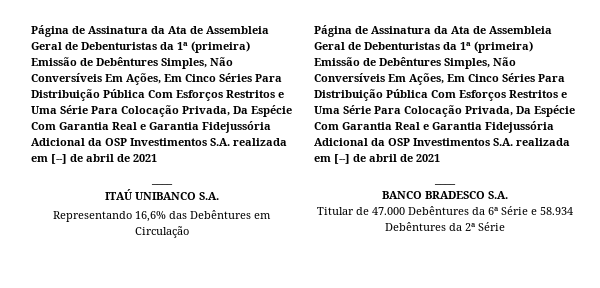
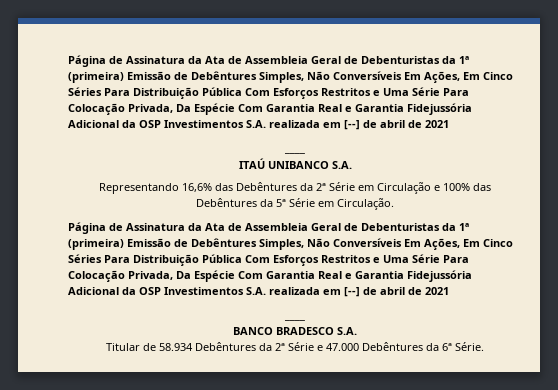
(251, 214) none -> [300,182,355,191] da 2ª Série
(189, 232) none -> [434,183,491,191] [196,198,394,210] e 100% das Debêntures da 5ª Série em Circulação.
[371,206,537,215] 47.000 Debêntures da 6ª Série e -> (156, 347) none
(505, 226) none -> [317,342,484,351] e 47.000 Debêntures da 6ª Série.

